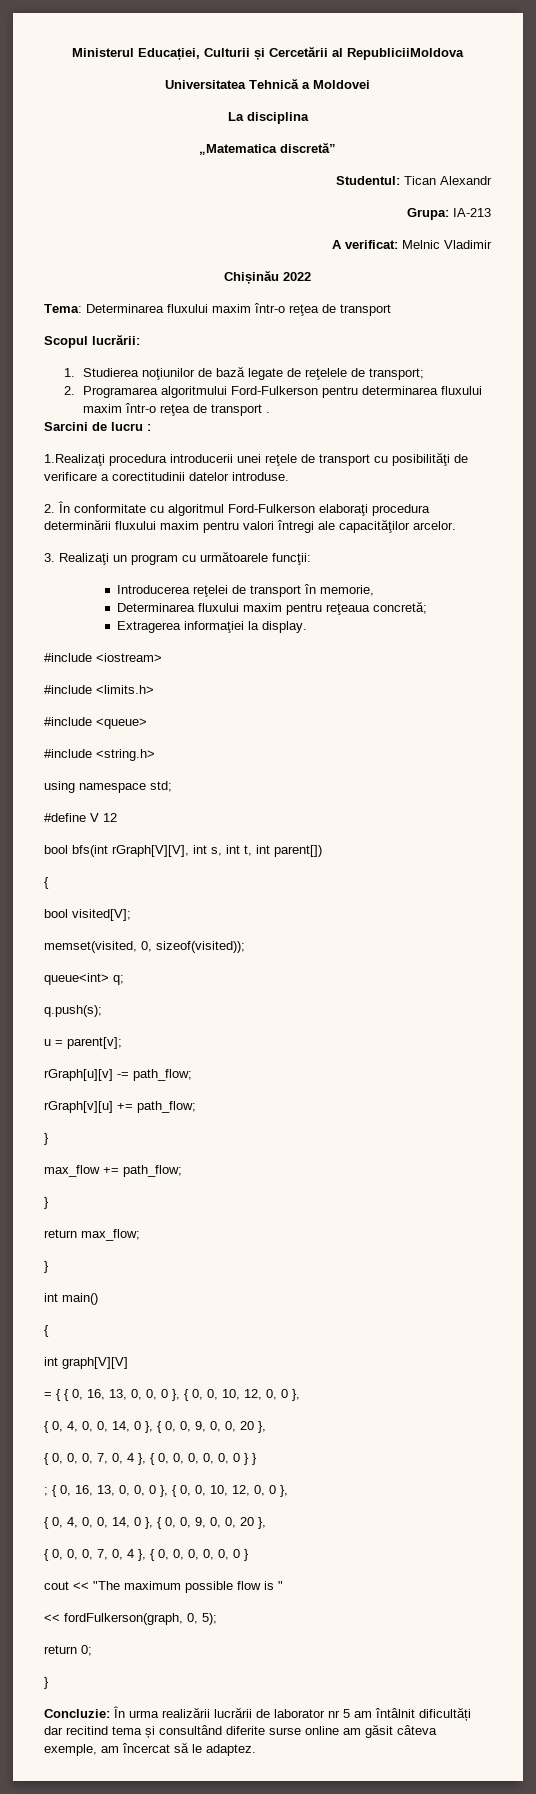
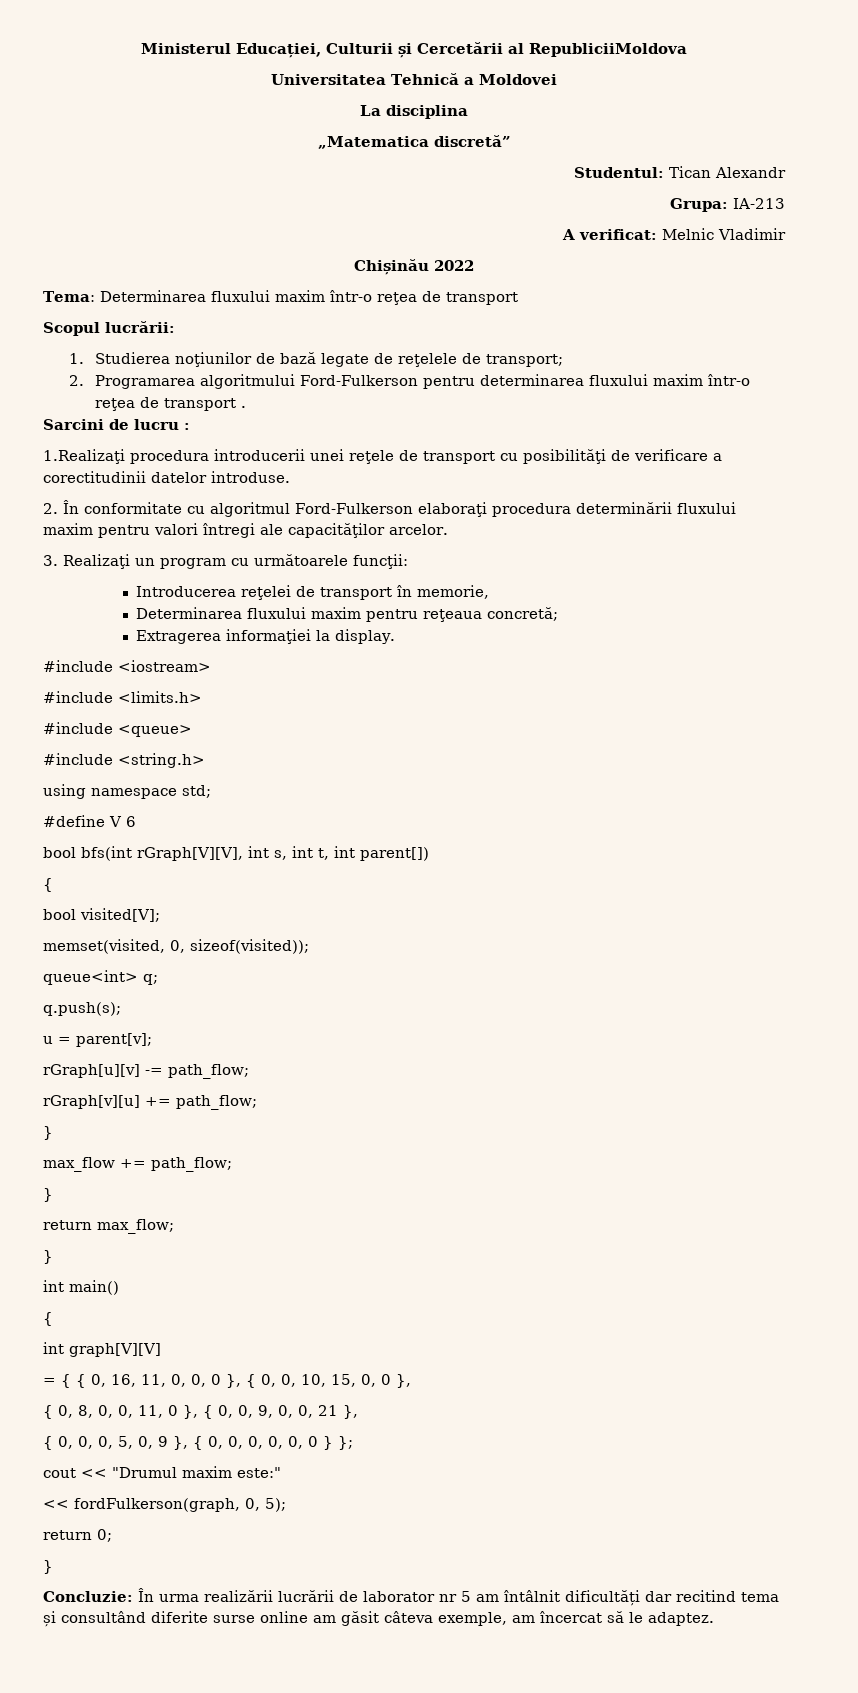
[103,813,117,822] 12 -> [126,816,136,827] 6
[109,1389,300,1401] [44,1421,266,1433] [44,1453,257,1465] [44,1485,288,1497] [44,1517,266,1529] [44,1549,249,1561] [44,1581,283,1593] 13, 0, 0, 0 }, { 0, 0, 10, 12, 0, 0 }, // { 0, 4, 0, 0, 14, 0 }, { 0, 0, 9, 0, 0, 20 }, // { 0, 0, 0, 7, 0, 4 }, { 0, 0, 0, 0, 0, 0 } } // ; { 0, 16, 13, 0, 0, 0 }, { 0, 0, 10, 12, 0, 0 }, // { 0, 4, 0, 0, 14, 0 }, { 0, 0, 9, 0, 0, 20 }, // { 0, 0, 0, 7, 0, 4 }, { 0, 0, 0, 0, 0, 0 } // cout << "The maximum possible flow is " -> [141,1374,411,1388] [43,1405,358,1419] [43,1436,353,1450] [43,1466,281,1478] 11, 0, 0, 0 }, { 0, 0, 10, 15, 0, 0 }, // { 0, 8, 0, 0, 11, 0 }, { 0, 0, 9, 0, 0, 21 }, // { 0, 0, 0, 5, 0, 9 }, { 0, 0, 0, 0, 0, 0 } }; // cout << "Drumul maxim este:"

